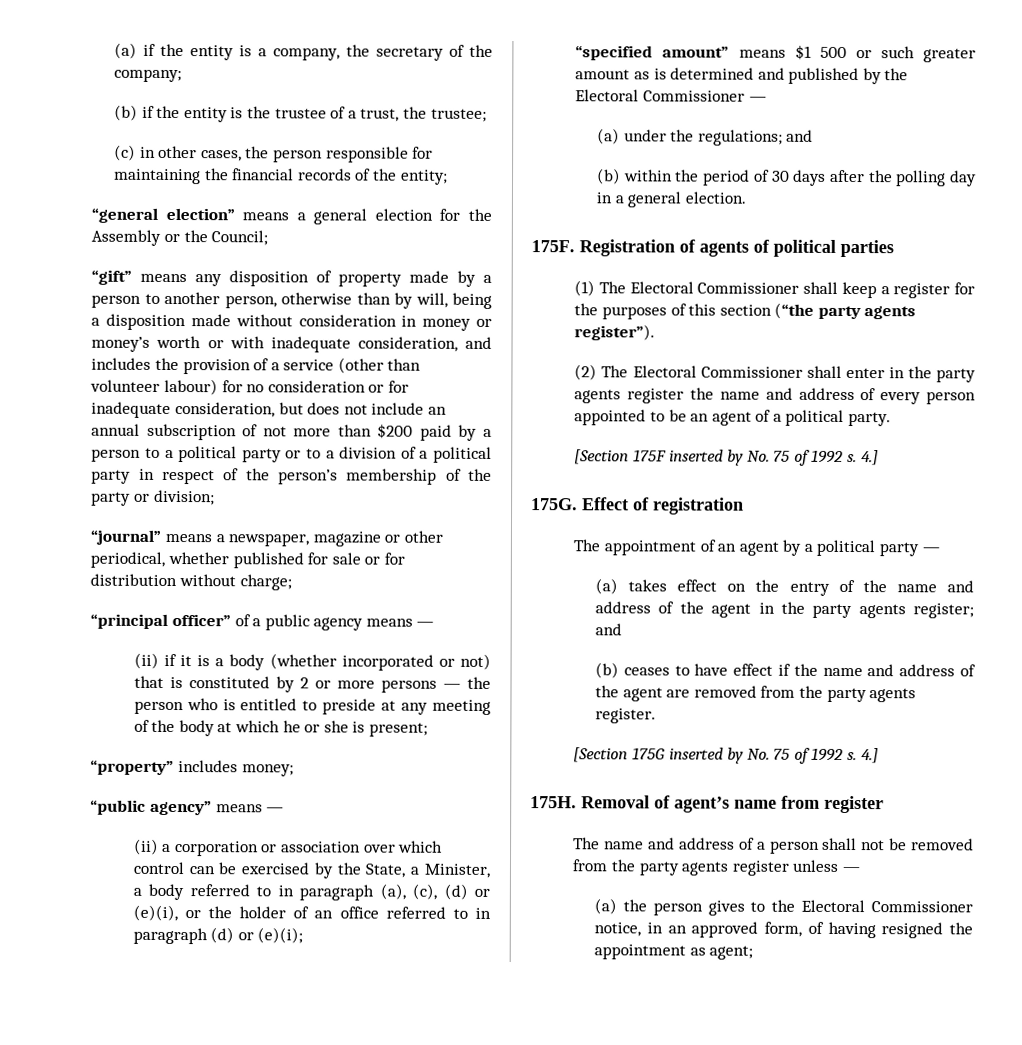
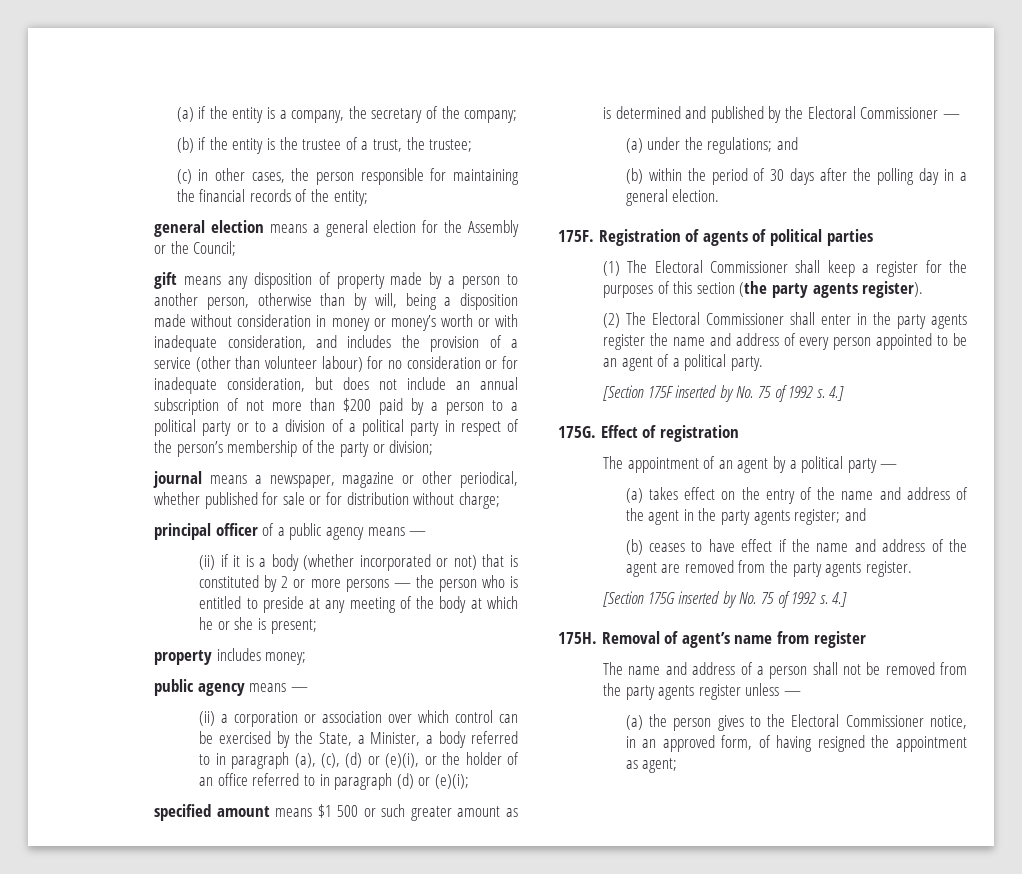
[91,207,235,223] “general election” -> [154,220,264,237] general election
[91,269,133,285] “gift” -> [154,272,178,289] gift
[90,529,162,545] “journal” -> [153,471,203,488] journal
[90,613,231,629] “principal officer” -> [154,523,258,540] principal officer
[90,759,175,776] “property” -> [154,650,213,665] property
[90,799,212,816] “public agency” -> [154,679,245,696] public agency
[575,45,730,61] “specified amount” -> [154,804,270,821] specified amount
[774,302,917,320] [574,324,656,341] (“the party agents register”). -> [739,281,924,298] (the party agents register).

